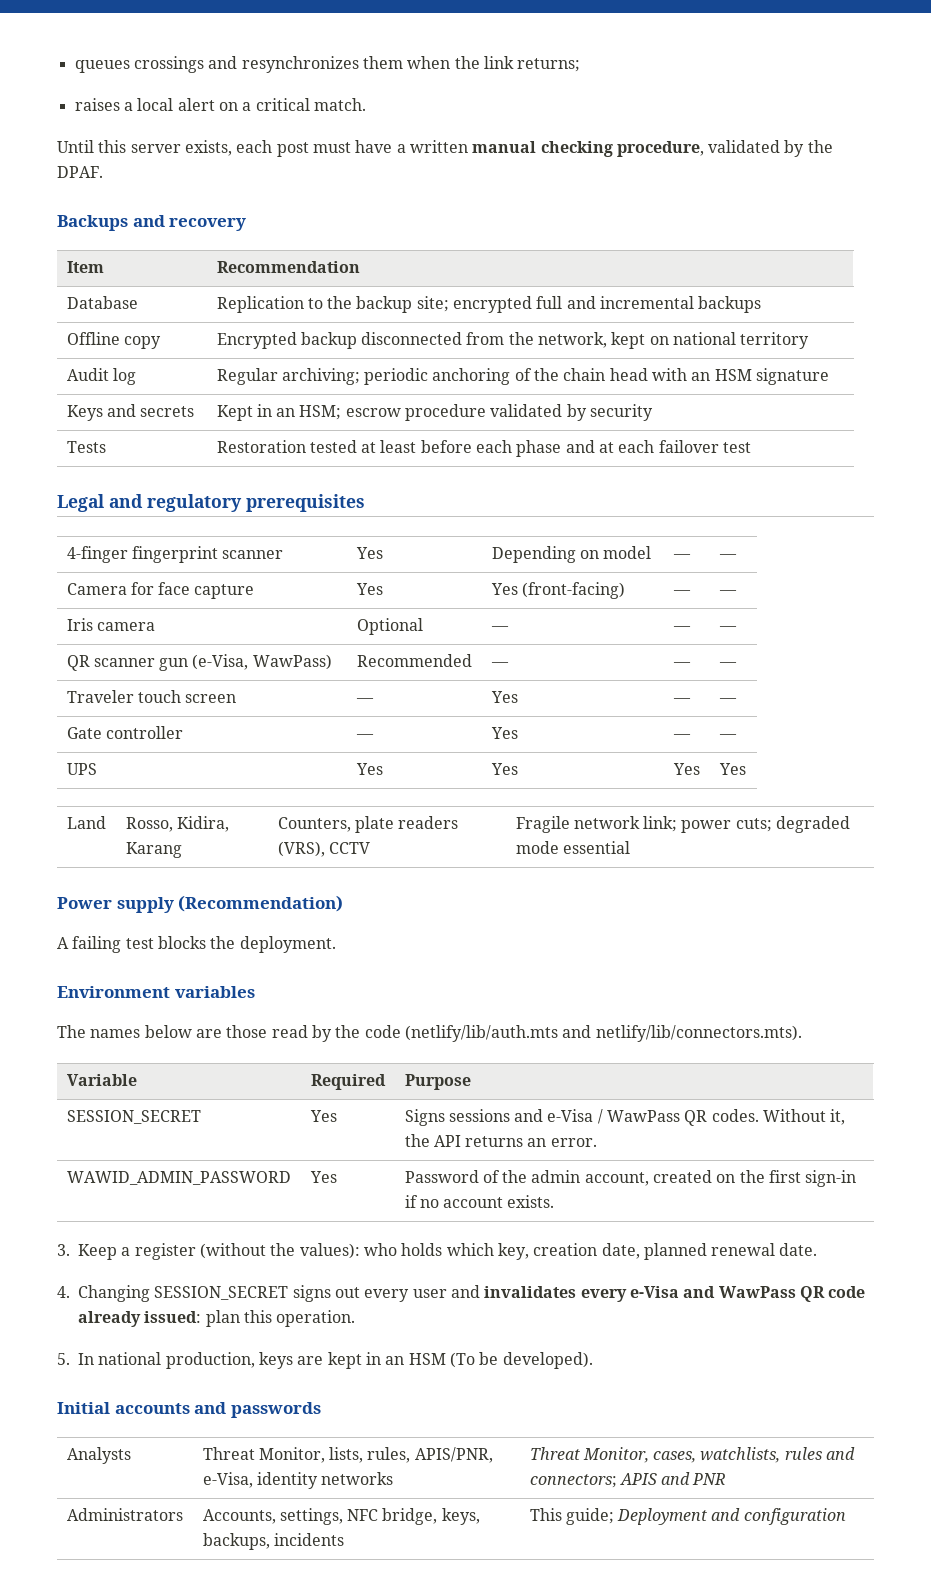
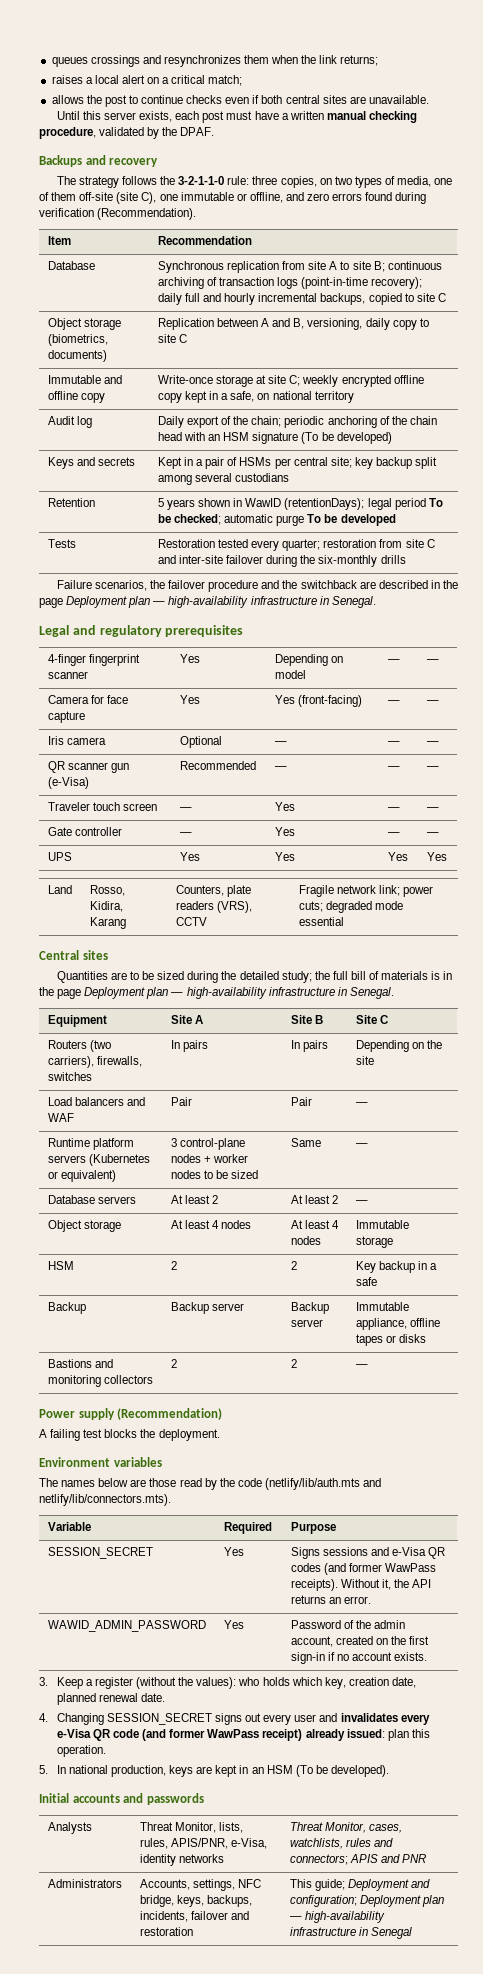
[313,98,366,111] match. -> [208,75,243,86] [51,95,429,107] match; // allows the post to continue checks even if both central sites are unavailable.
[66,261,104,273] [216,261,360,273] [66,296,138,309] [216,296,762,313] [66,332,161,349] [216,332,646,349] // Item | Recommendation // Database | Replication to the backup site; encrypted full and incremental backups // Offline copy | Encrypted backup disconnected from the network, kept -> [56,176,453,188] [39,192,427,204] [39,208,197,220] [47,236,71,245] [157,236,252,245] [47,261,95,270] [157,261,442,273] [157,277,423,289] [157,293,446,305] [47,318,122,330] [47,334,108,346] [47,350,107,362] [157,318,429,330] [157,334,188,343] [47,375,123,384] [47,391,106,403] [157,375,424,387] [157,391,255,403] // The strategy follows the 3-2-1-1-0 rule: three copies, on two types of media, one of them off-site (site C), one immutable or offline, and zero errors found during verification (Recommendation). // Item | Recommendation // Database | Synchronous replication from site A to site B; continuous archiving of transaction logs (point-in-time recovery); daily full and hourly incremental backups, copied to site C // Object storage (biometrics, documents) | Replication between A and B, versioning, daily copy to site C // Immutable and offline copy | Write-once storage at site C; weekly encrypted offline copy kept in a safe,
[216,368,360,385] Regular archiving; -> [157,416,282,428] Daily export of the chain;
(830, 376) none -> [301,432,392,444] (To be developed)
[276,404,654,421] [66,441,106,453] [216,440,752,457] an HSM; escrow procedure validated by security // Tests | Restoration tested at least before each phase and at each failover test -> [196,457,438,469] [157,473,290,485] [47,498,95,507] [157,498,443,510] [157,514,396,526] [47,539,76,548] [157,539,435,551] [157,555,406,567] [56,580,458,592] [39,596,376,608] a pair of HSMs per central site; key backup split among several custodians // Retention | 5 years shown in WawID (retentionDays); legal period To be checked; automatic purge To be developed // Tests | Restoration tested every quarter; restoration from site C and inter-site failover during the six-monthly drills // Failure scenarios, the failover procedure and the switchback are described in the page Deployment plan — high-availability infrastructure in Senegal.
[192,654,332,670] (e-Visa, WawPass) -> [47,777,89,789] (e-Visa)
(630, 847) none -> [39,950,108,960] [56,971,453,983] [39,987,394,999] [47,1015,107,1027] [170,1015,204,1024] [290,1015,324,1024] [355,1015,389,1024] [47,1040,112,1052] [47,1056,143,1068] [47,1072,92,1081] [170,1040,209,1052] [290,1040,329,1052] [355,1040,443,1052] [355,1056,374,1065] [47,1097,146,1106] [47,1113,74,1122] [170,1097,192,1106] [290,1097,312,1106] [355,1102,368,1106] [47,1138,135,1150] [47,1154,151,1166] [47,1170,117,1182] [170,1138,246,1150] [170,1154,249,1163] [170,1170,259,1179] [290,1138,321,1147] [355,1143,368,1147] [47,1195,137,1204] [170,1195,219,1204] [290,1195,339,1204] [355,1200,368,1204] [47,1220,122,1232] [170,1220,252,1229] [290,1220,340,1229] [290,1236,321,1245] [355,1220,409,1229] [355,1236,393,1248] [47,1261,74,1270] [170,1261,177,1270] [290,1261,297,1270] [355,1261,438,1273] [355,1277,377,1286] [47,1302,86,1314] [170,1302,245,1314] [290,1302,329,1314] [290,1319,323,1327] [355,1302,409,1311] [355,1318,441,1330] [355,1334,427,1346] [47,1359,114,1368] [47,1375,154,1387] [170,1359,177,1368] [290,1359,297,1368] [355,1364,368,1368] // Central sites // Quantities are to be sized during the detailed study; the full bill of materials is in the page Deployment plan — high-availability infrastructure in Senegal. // Equipment | Site A | Site B | Site C // Routers (two carriers), firewalls, switches | In pairs | In pairs | Depending on the site // Load balancers and WAF | Pair | Pair | — // Runtime platform servers (Kubernetes or equivalent) | 3 control-plane nodes + worker nodes to be sized | Same | — // Database servers | At least 2 | At least 2 | — // Object storage | At least 4 nodes | At least 4 nodes | Immutable storage // HSM | 2 | 2 | Key backup in a safe // Backup | Backup server | Backup server | Immutable appliance, offline tapes or disks // Bastions and monitoring collectors | 2 | 2 | —
[597,1109,759,1126] / WawPass QR codes. -> [428,1547,446,1559] [290,1563,437,1575] [290,1579,338,1591] QR codes (and former WawPass receipts).
[683,1286,866,1302] and WawPass QR code -> [92,1729,303,1741] QR code (and former WawPass receipt)
[273,1533,344,1546] incidents -> [139,1911,250,1922] [139,1927,193,1936] incidents, failover and restoration
[743,1508,846,1525] configuration -> [289,1895,445,1907] [288,1911,386,1923] [289,1927,413,1939] configuration; Deployment plan — high-availability infrastructure in Senegal

